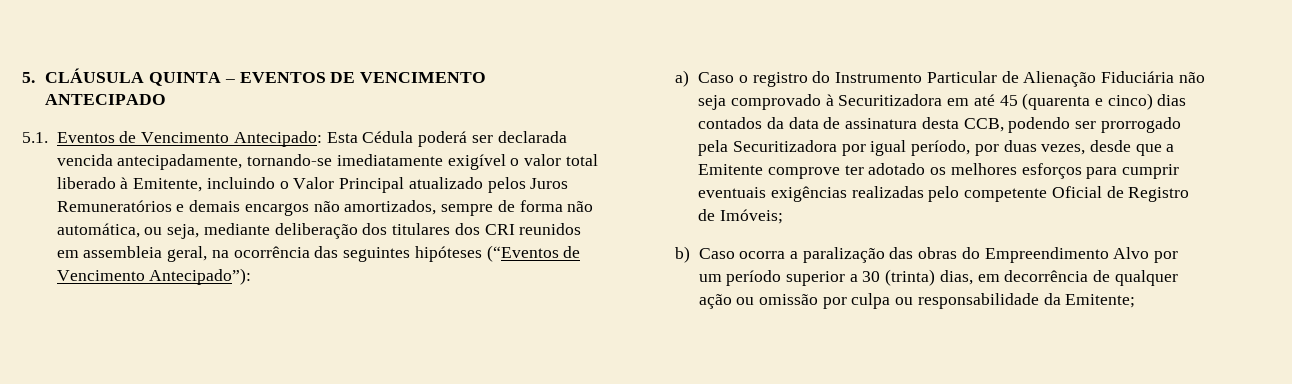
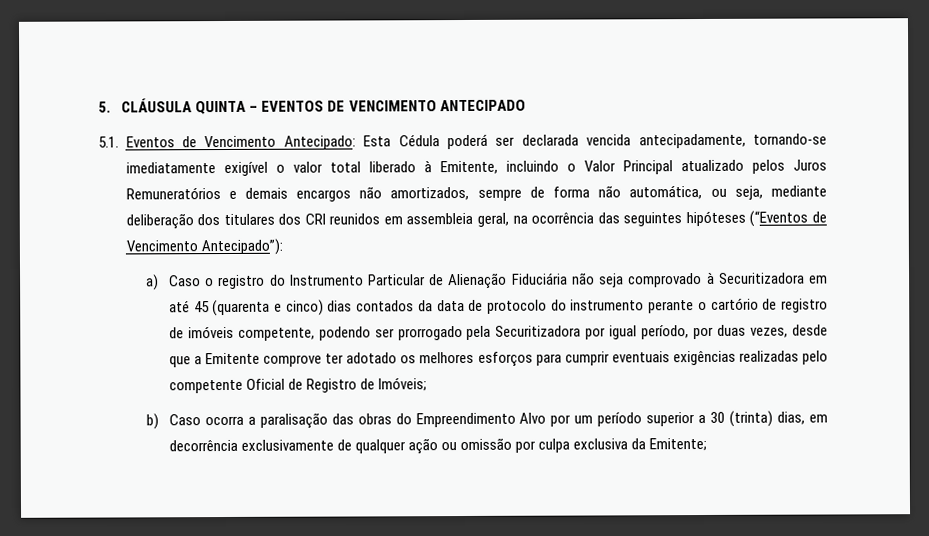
[845,117,1004,132] assinatura desta CCB, -> [486,297,828,314] [168,325,315,341] protocolo do instrumento perante o cartório de registro de imóveis competente,
[802,247,885,263] paralização -> [259,412,328,429] paralisação
(1089, 276) none -> [240,439,334,451] exclusivamente
[895,293,1039,309] ou responsabilidade -> [573,438,629,450] exclusiva

